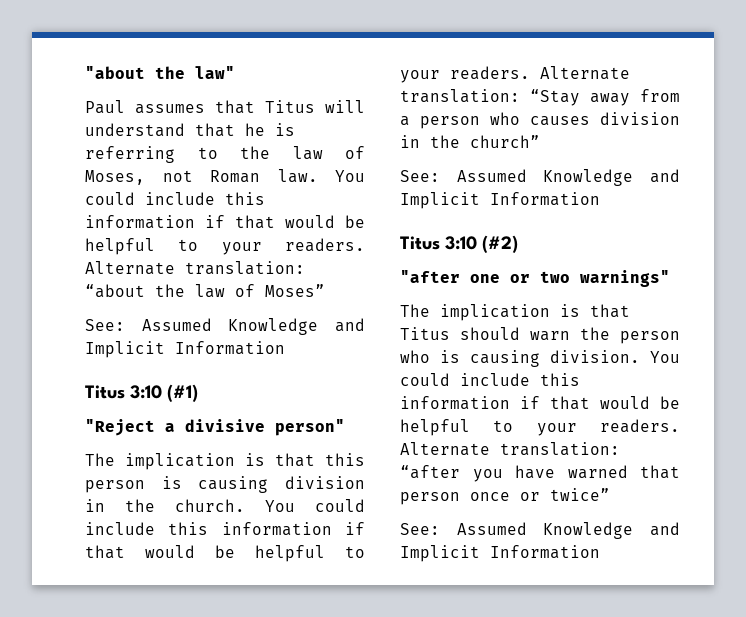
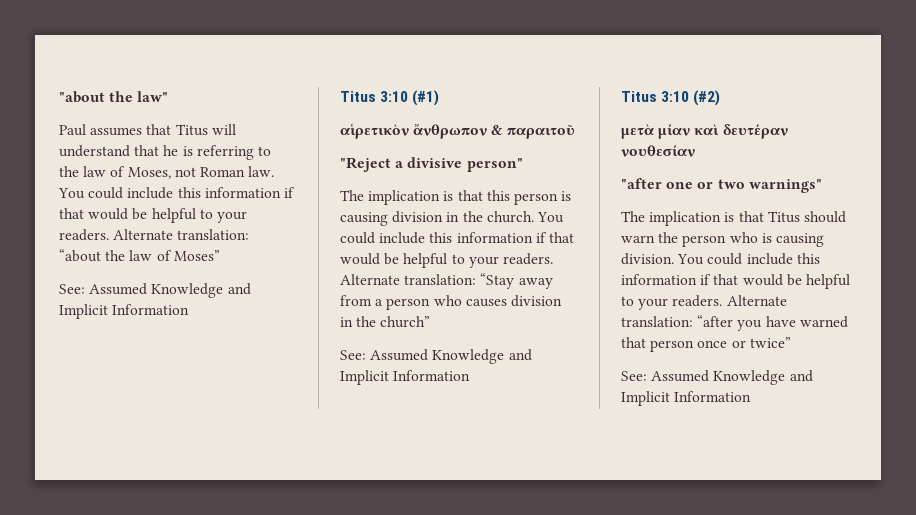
(199, 393) none -> [340,123,575,139] // αἱρετικὸν ἄνθρωπον & παραιτοῦ
(519, 244) none -> [621,124,788,139] [621,145,695,157] // μετὰ μίαν καὶ δευτέραν νουθεσίαν

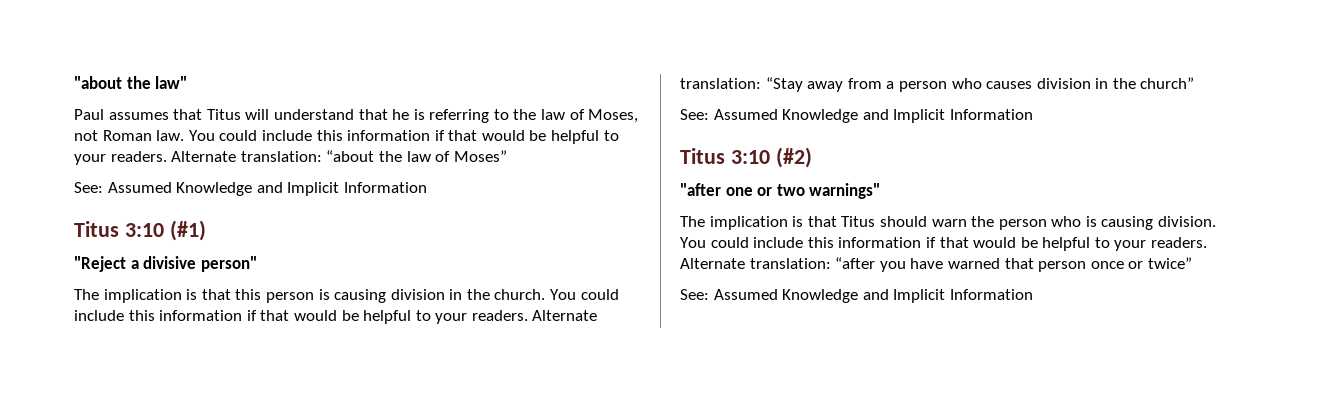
[340,123,575,139] // αἱρετικὸν ἄνθρωπον & παραιτοῦ -> (206, 230) none
[621,124,788,139] [621,145,695,157] // μετὰ μίαν καὶ δευτέραν νουθεσίαν -> (812, 157) none

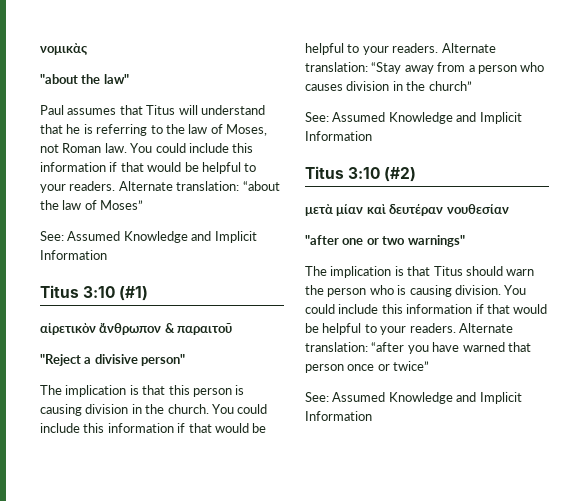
(74, 82) none -> [40,43,87,55] νομικὰς //
(206, 230) none -> [40,323,233,335] // αἱρετικὸν ἄνθρωπον & παραιτοῦ
(812, 157) none -> [305,204,509,216] // μετὰ μίαν καὶ δευτέραν νουθεσίαν

